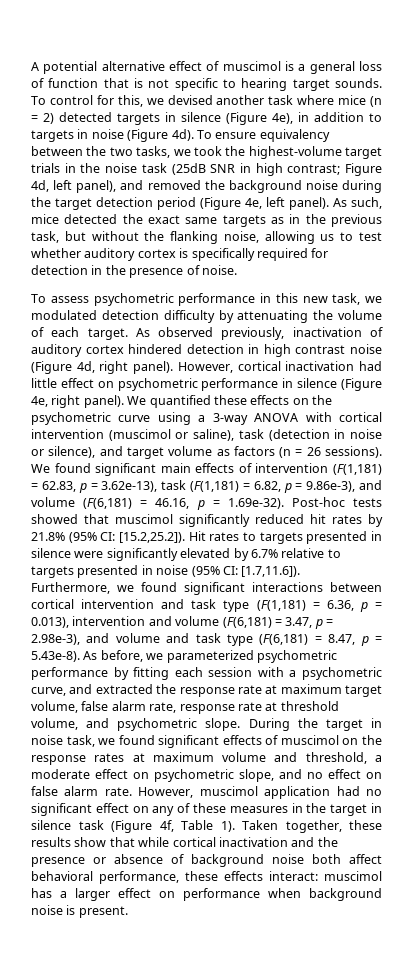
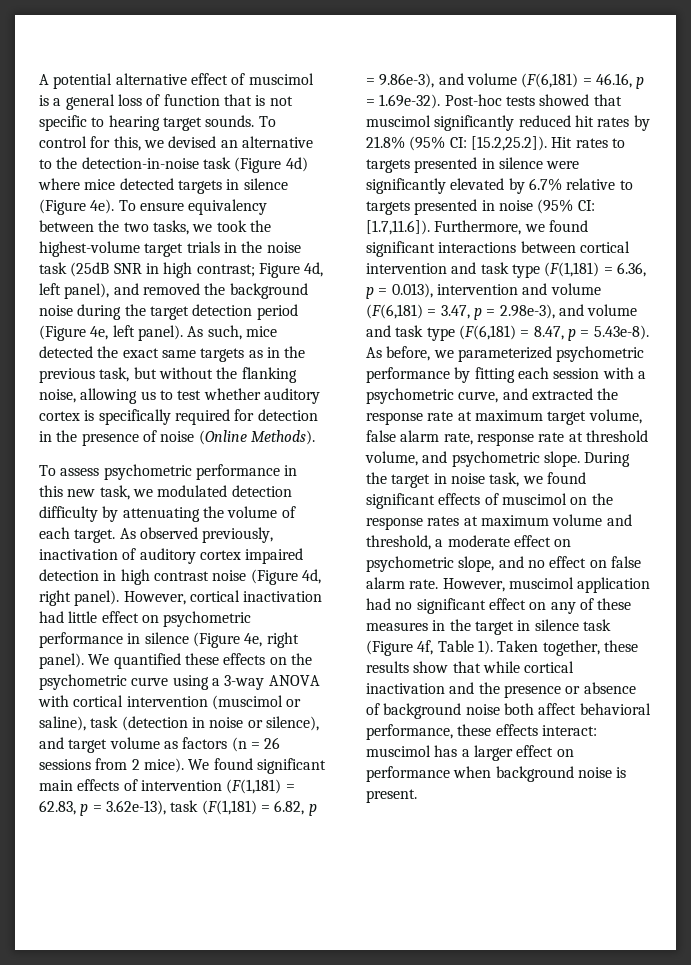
[216,95,382,107] [31,113,54,124] another task where mice (n = 2) -> [220,136,313,148] [39,157,308,173] [38,178,116,190] an alternative to the detection-in-noise task (Figure 4d) where mice
[272,112,382,124] [31,129,194,142] 4e), in addition to targets in noise (Figure 4d). -> [90,199,115,214] 4e).
[201,265,237,275] noise. -> [160,430,315,445] noise (Online Methods).
[128,344,183,354] hindered -> [245,548,304,564] impaired
[325,446,383,458] sessions). -> [39,758,184,773] sessions from 2 mice).

